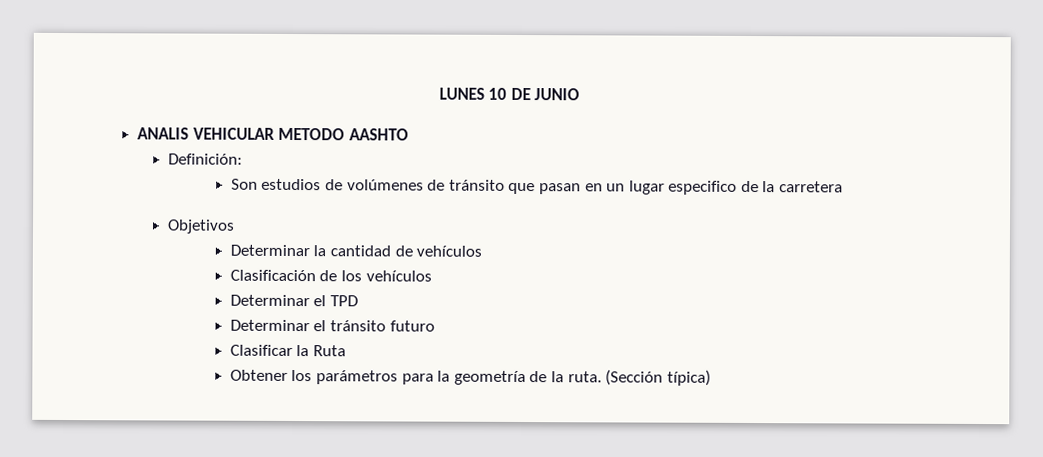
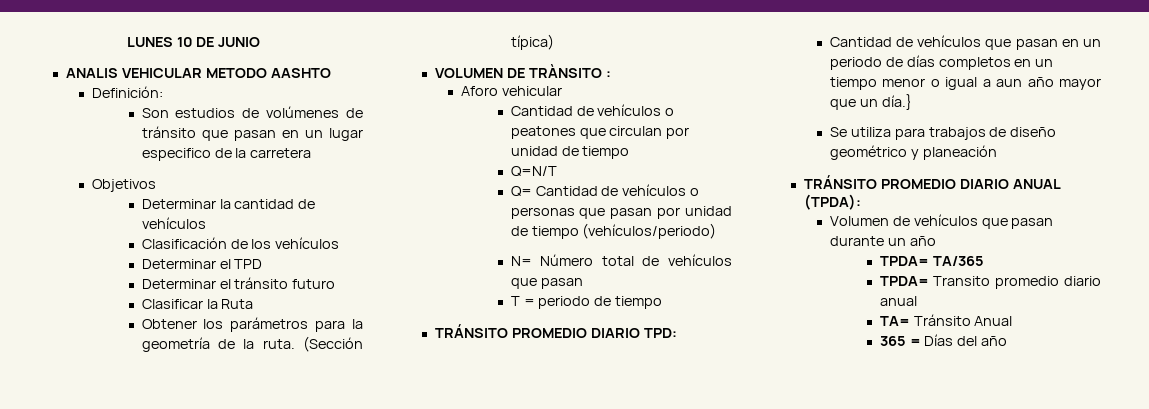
(711, 377) none -> [434,64,611,78] [460,86,562,96] [510,104,675,116] [510,126,690,139] [510,146,630,159] [510,166,557,176] [510,184,700,196] [510,206,732,219] [510,223,717,239] [510,254,732,266] [510,278,583,289] [510,296,663,309] [434,324,677,338] [829,35,1101,50] [829,55,1054,70] [829,77,1101,90] [829,94,912,110] [829,127,1057,140] [829,145,997,160] [803,175,1061,189] [803,194,861,210] [829,214,1054,229] [829,236,936,246] [879,256,984,266] [879,276,1101,289] [879,296,917,306] [879,314,1013,326] [879,334,1008,346] // VOLUMEN DE TRÀNSITO : // Aforo vehicular // Cantidad de vehículos o peatones que circulan por unidad de tiempo // Q=N/T // Q= Cantidad de vehículos o personas que pasan por unidad de tiempo (vehículos/periodo) // N= Número total de vehículos que pasan // T = periodo de tiempo // TRÁNSITO PROMEDIO DIARIO TPD: // Cantidad de vehículos que pasan en un periodo de días completos en un tiempo menor o igual a aun año mayor que un día.} // Se utiliza para trabajos de diseño geométrico y planeación // TRÁNSITO PROMEDIO DIARIO ANUAL (TPDA): // Volumen de vehículos que pasan durante un año // TPDA= TA/365 // TPDA= Transito promedio diario anual // TA= Tránsito Anual // 365 = Días del año

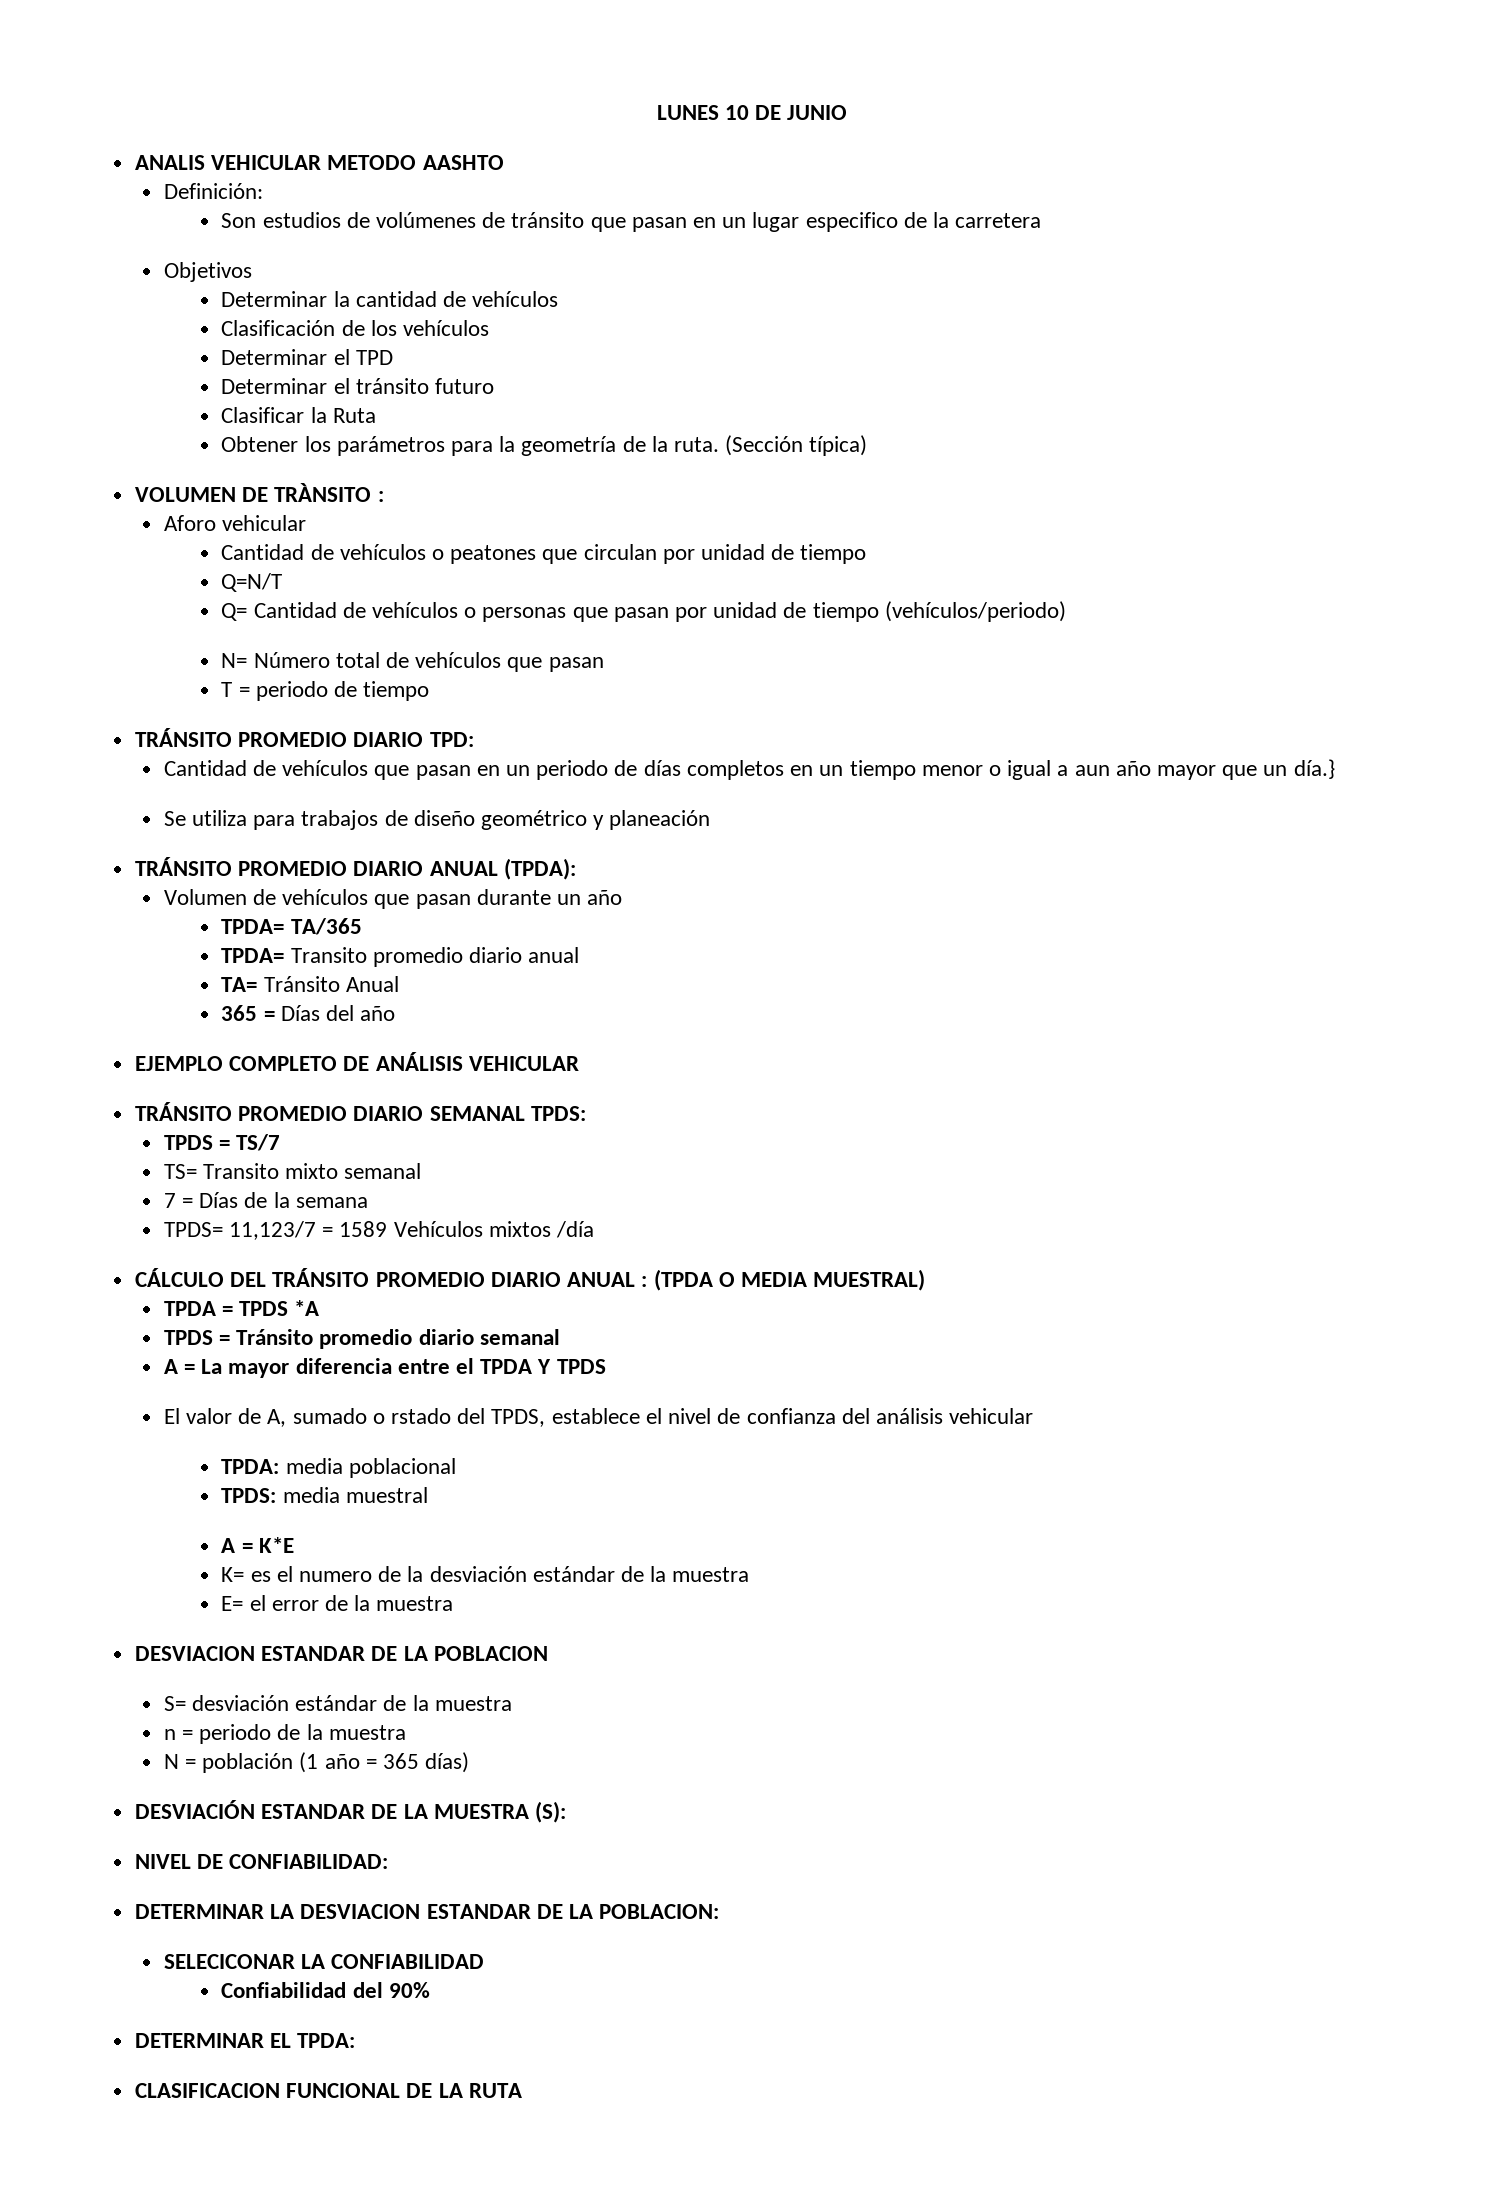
(1008, 341) none -> [135,1052,579,1071] [135,1102,586,1121] [163,1134,281,1151] [163,1163,422,1179] [163,1192,368,1208] [163,1221,595,1240] [135,1268,926,1291] [163,1300,320,1316] [163,1329,560,1349] [163,1358,606,1378] [163,1408,1034,1427] [221,1458,456,1478] [221,1487,428,1503] [221,1537,294,1553] [221,1566,750,1582] [221,1595,454,1611] [135,1646,548,1661] [163,1695,512,1711] [163,1724,406,1744] [163,1752,470,1773] [135,1800,567,1823] [135,1854,389,1869] [135,1904,720,1919] [163,1954,485,1969] [221,1982,430,1998] [135,2033,356,2048] [135,2083,522,2098] // EJEMPLO COMPLETO DE ANÁLISIS VEHICULAR // TRÁNSITO PROMEDIO DIARIO SEMANAL TPDS: // TPDS = TS/7 // TS= Transito mixto semanal // 7 = Días de la semana // TPDS= 11,123/7 = 1589 Vehículos mixtos /día // CÁLCULO DEL TRÁNSITO PROMEDIO DIARIO ANUAL : (TPDA O MEDIA MUESTRAL) // TPDA = TPDS *A // TPDS = Tránsito promedio diario semanal // A = La mayor diferencia entre el TPDA Y TPDS // El valor de A, sumado o rstado del TPDS, establece el nivel de confianza del análisis vehicular // TPDA: media poblacional // TPDS: media muestral // A = K*E // K= es el numero de la desviación estándar de la muestra // E= el error de la muestra // DESVIACION ESTANDAR DE LA POBLACION // S= desviación estándar de la muestra // n = periodo de la muestra // N = población (1 año = 365 días) // DESVIACIÓN ESTANDAR DE LA MUESTRA (S): // NIVEL DE CONFIABILIDAD: // DETERMINAR LA DESVIACION ESTANDAR DE LA POBLACION: // SELECICONAR LA CONFIABILIDAD // Confiabilidad del 90% // DETERMINAR EL TPDA: // CLASIFICACION FUNCIONAL DE LA RUTA

